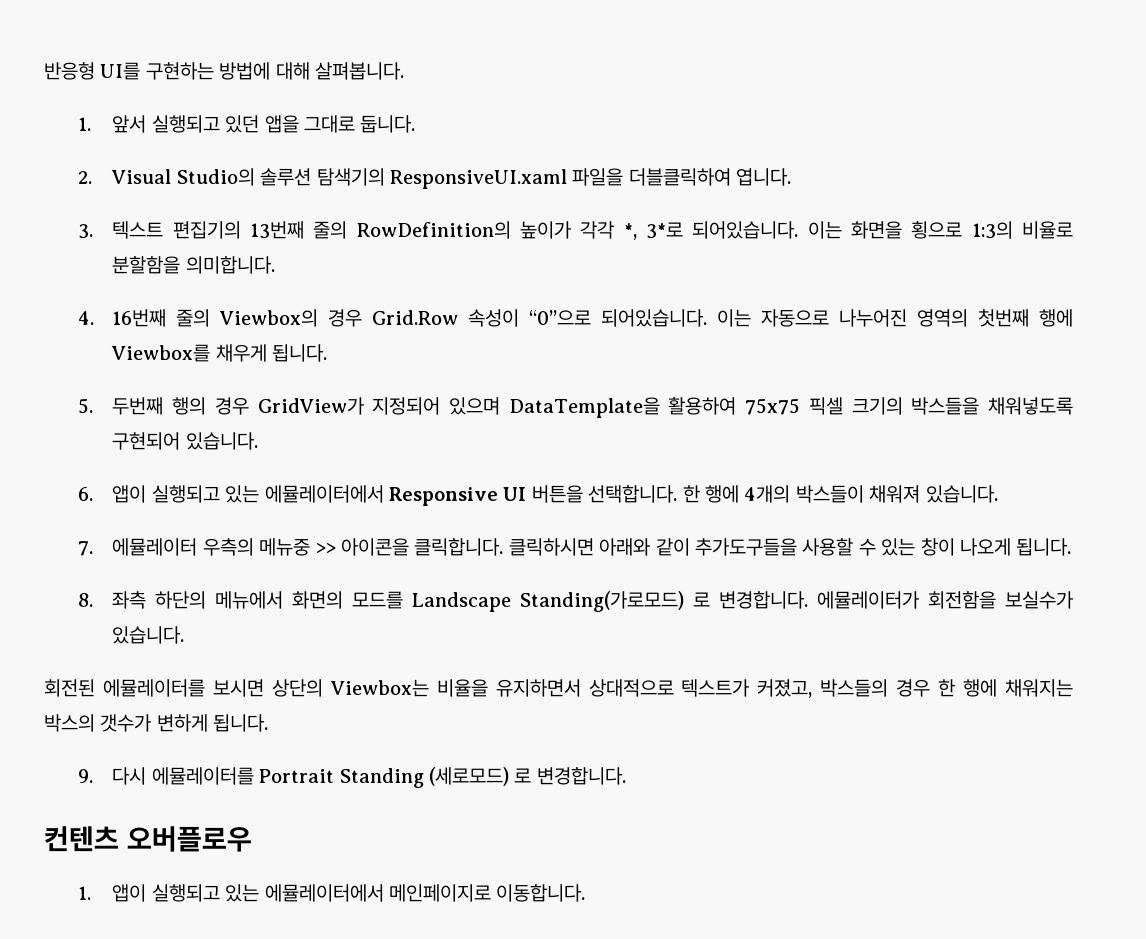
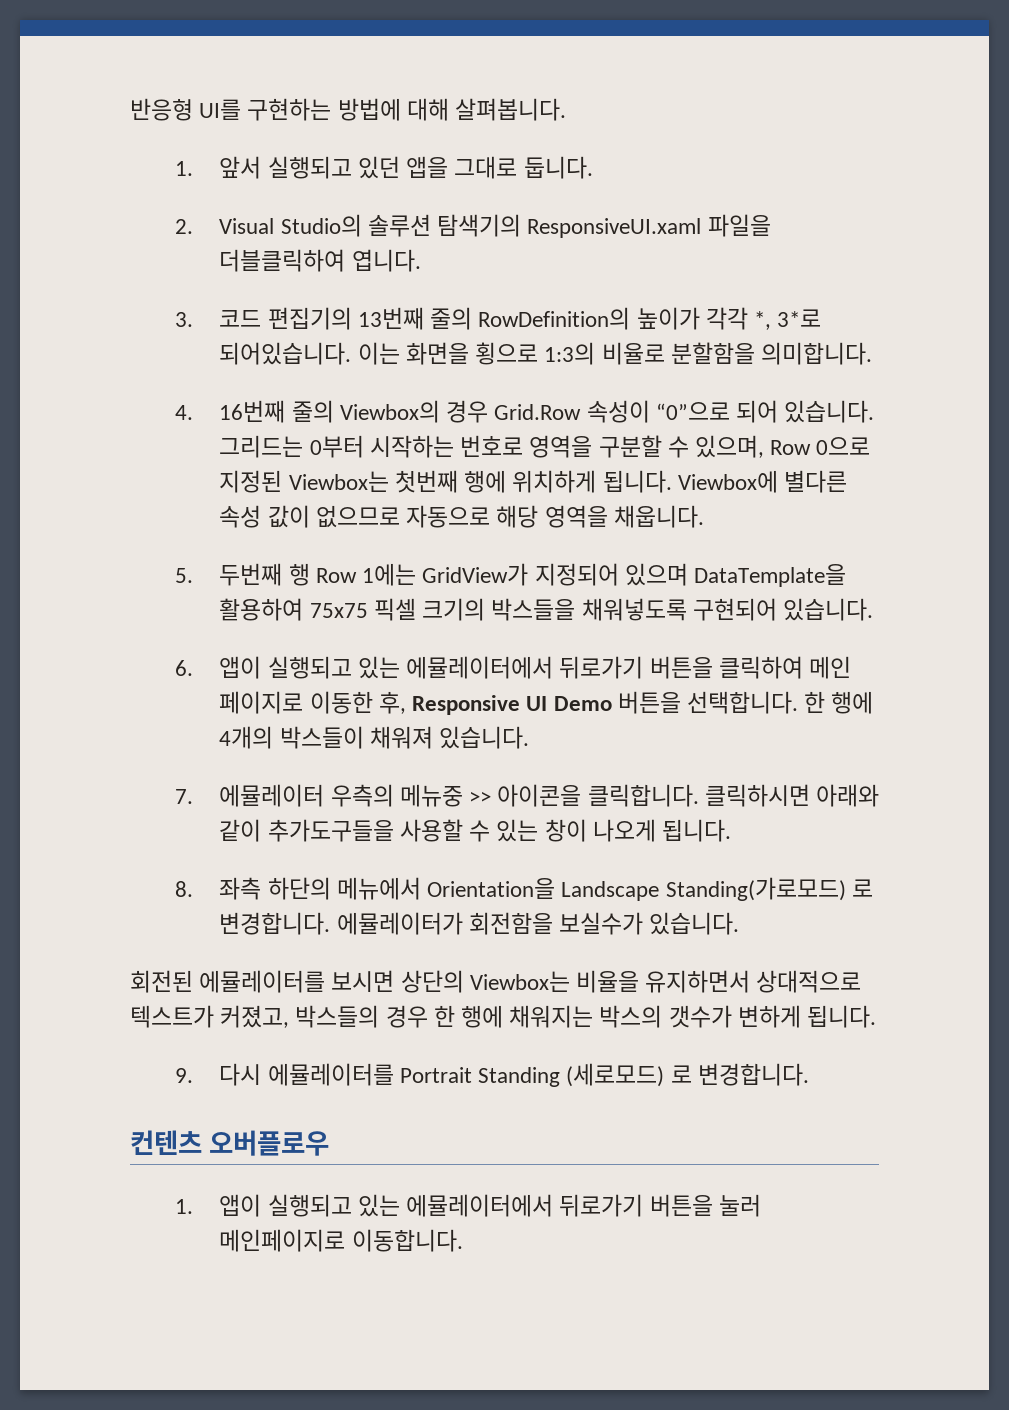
[112,221,164,239] 텍스트 -> [219,310,262,327] 코드
[601,309,1073,327] [111,344,328,362] 되어있습니다. 이는 자동으로 나누어진 영역의 첫번째 행에 Viewbox를 채우게 됩니다. -> [735,400,875,423] [219,435,871,458] [219,470,847,493] [219,505,704,528] 되어 있습니다. 그리드는 0부터 시작하는 번호로 영역을 구분할 수 있으며, Row 0으로 지정된 Viewbox는 첫번째 행에 위치하게 됩니다. Viewbox에 별다른 속성 값이 없으므로 자동으로 해당 영역을 채웁니다.
[172,397,249,415] 행의 경우 -> [288,563,417,586] 행 Row 1에는
(384, 494) none -> [559,656,851,679] [219,691,406,714] 뒤로가기 버튼을 클릭하여 메인 페이지로 이동한 후,
(527, 494) none -> [553,696,612,711] Demo
[292,591,404,609] 화면의 모드를 -> [427,878,556,899] Orientation을
(384, 893) none -> [559,1194,761,1217] 뒤로가기 버튼을 눌러

